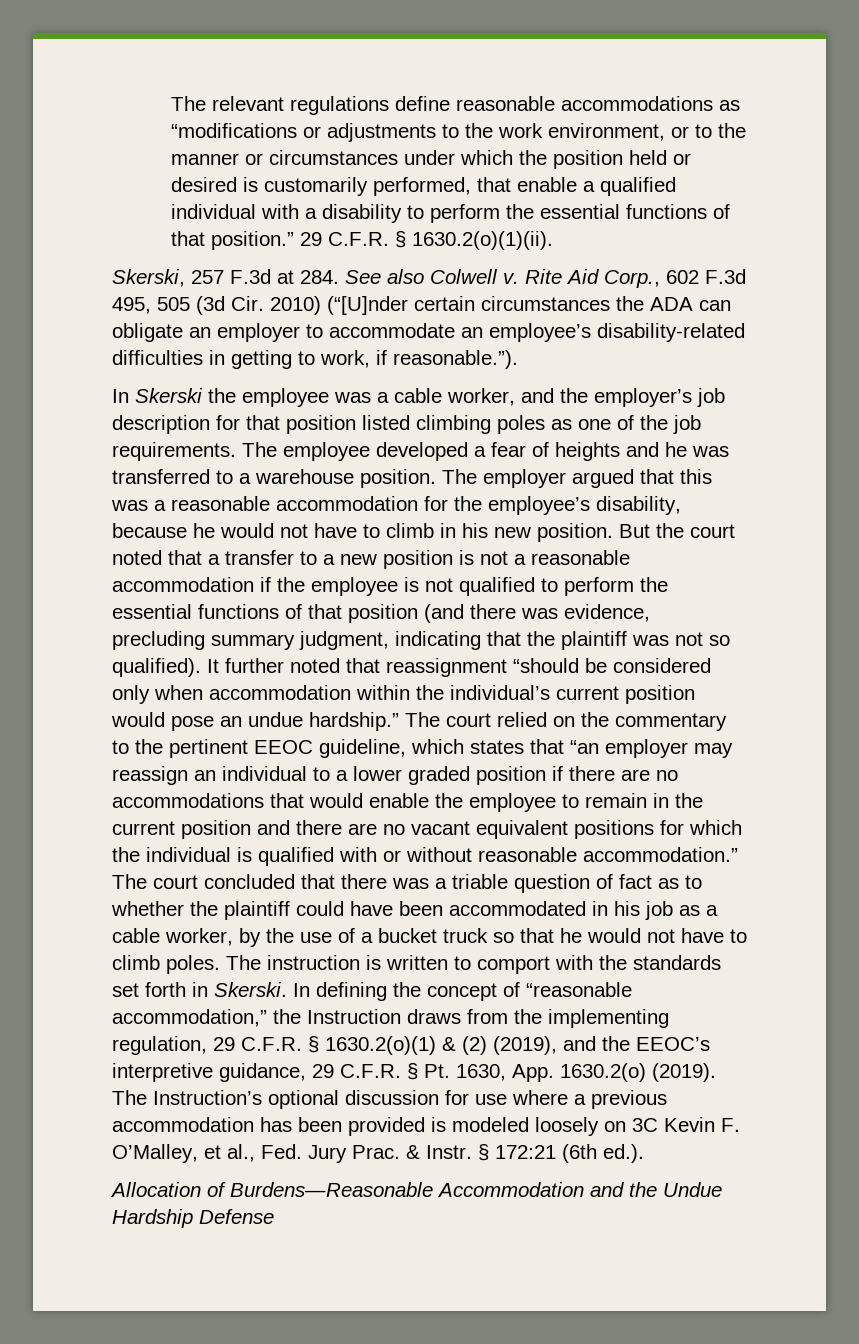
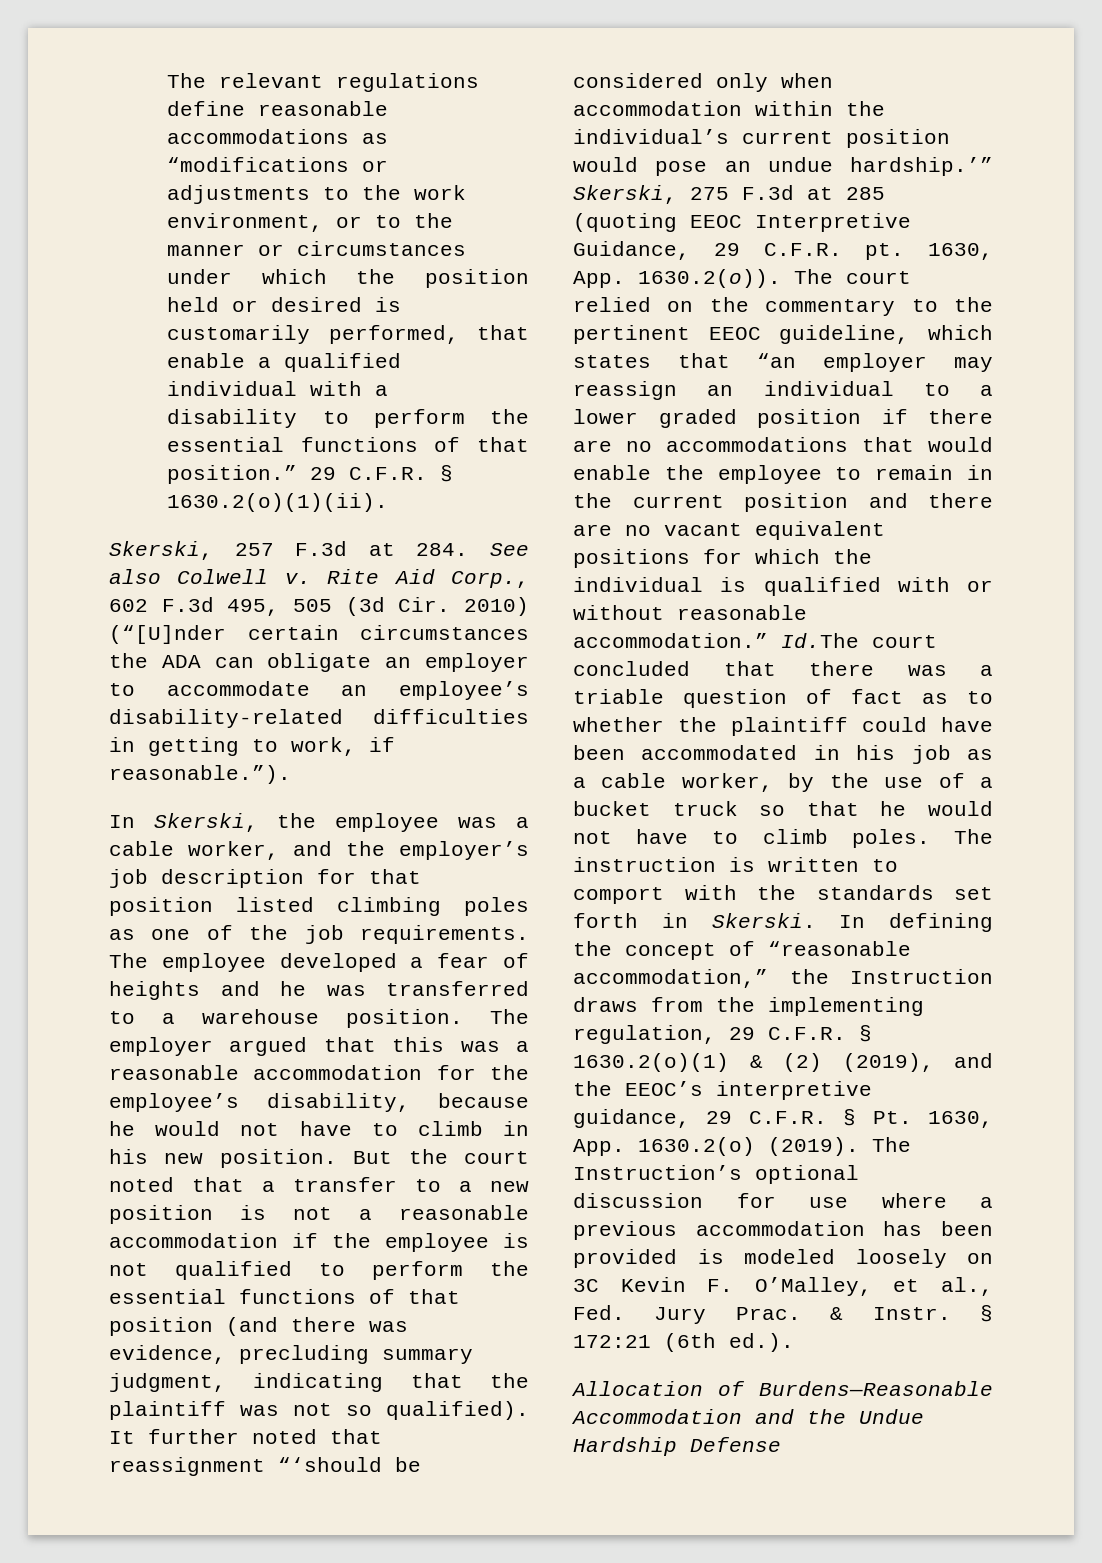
[135,388,203,403] Skerski -> [154,813,258,832] Skerski,
[513,658,579,673] “should -> [278,1457,382,1472] “‘should
[309,712,399,731] hardship.” -> [850,157,993,176] [573,185,885,204] [573,213,911,232] [573,241,993,260] [573,269,781,288] hardship.’” Skerski, 275 F.3d at 285 (quoting EEOC Interpretive Guidance, 29 C.F.R. pt. 1630, App. 1630.2(o)).
[112,874,147,889] The -> [781,633,859,648] Id.The

